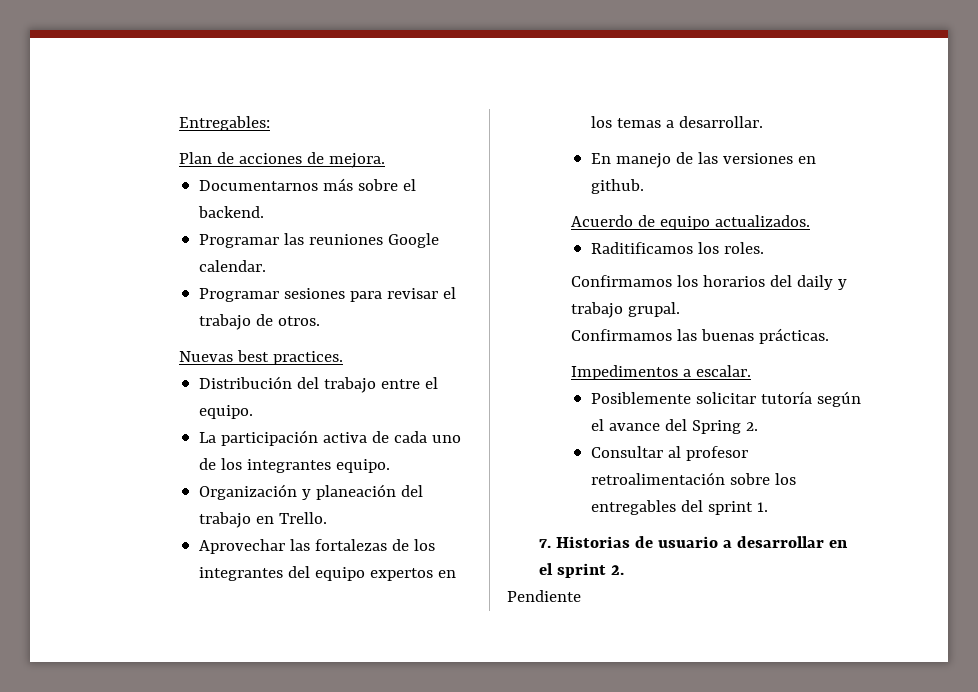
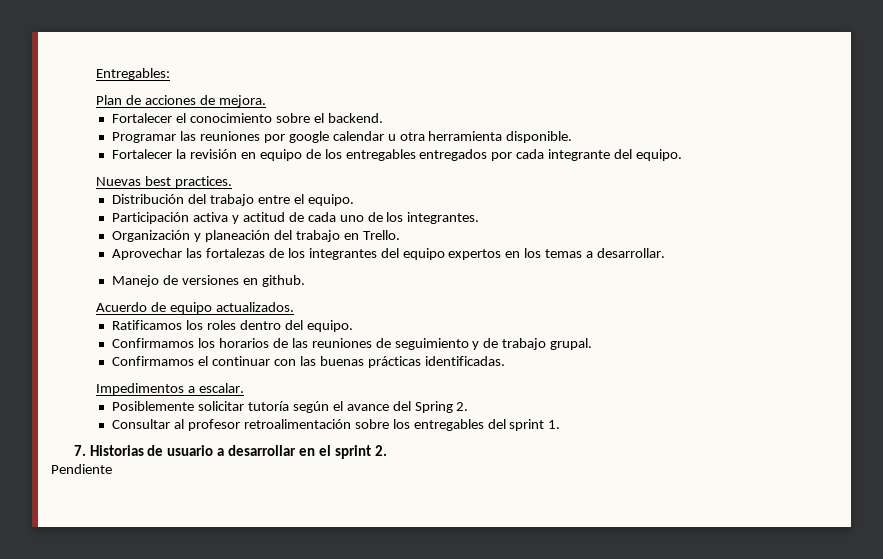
[199,178,354,191] Documentarnos más -> [112,113,272,123] Fortalecer el conocimiento
[388,233,440,248] [199,260,267,272] [199,287,457,302] [199,314,321,330] Google calendar. // Programar sesiones para revisar el trabajo de otros. -> [263,131,573,143] [112,149,683,161] por google calendar u otra herramienta disponible. // Fortalecer la revisión en equipo de los entregables entregados por cada integrante del equipo.
[199,430,368,446] La participación activa -> [112,212,285,224] Participación activa y actitud
[247,459,391,473] integrantes equipo. -> [407,212,480,224] integrantes.
[591,152,719,168] En manejo de las -> [112,275,179,287] Manejo de
[591,242,765,254] [570,275,847,290] [570,302,680,318] [570,328,829,344] Raditificamos los roles. // Confirmamos los horarios del daily y trabajo grupal. // Confirmamos las buenas prácticas. -> [112,320,353,332] [112,338,593,350] [112,356,505,368] Ratificamos los roles dentro del equipo. // Confirmamos los horarios de las reuniones de seguimiento y de trabajo grupal. // Confirmamos el continuar con las buenas prácticas identificadas.

